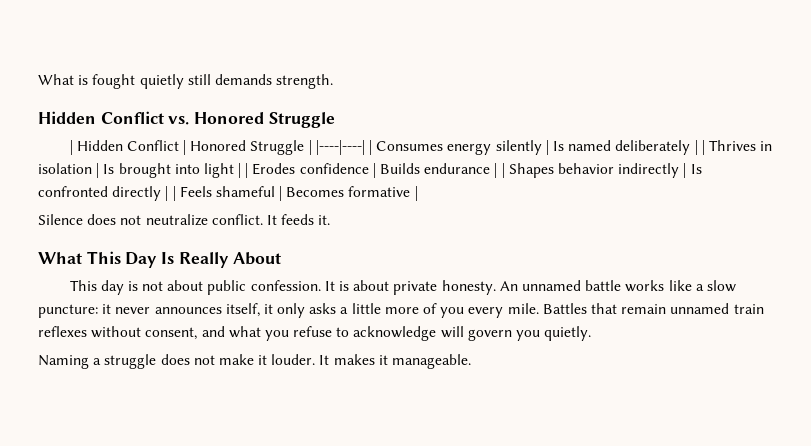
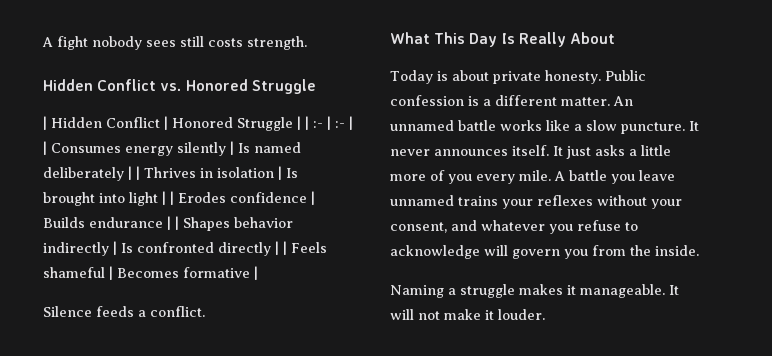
[38,74,272,89] What is fought quietly still demands -> [42,36,243,50] A fight nobody sees still costs
[315,140,365,155] |----|----| -> [305,116,353,130] | :- | :- |
[87,214,331,226] does not neutralize conflict. It feeds it. -> [96,306,205,317] feeds a conflict.
[69,280,496,295] This day is not about public confession. It is about private honesty. -> [390,70,646,84] [390,95,610,106] Today is about private honesty. Public confession is a different matter.
[38,303,306,318] puncture: it never announces itself, it only -> [621,121,699,134] [390,145,591,159] puncture. It never announces itself. It just
[542,303,764,314] Battles that remain unnamed train -> [554,170,675,184] [390,195,533,209] A battle you leave unnamed trains your
(142, 332) none -> [651,199,682,209] your
[228,326,261,338] what -> [481,220,545,231] whatever
[544,326,592,341] quietly. -> [592,245,699,256] from the inside.
[160,354,472,369] does not make it louder. It makes it manageable. -> [519,284,679,298] [390,309,545,320] makes it manageable. It will not make it louder.

